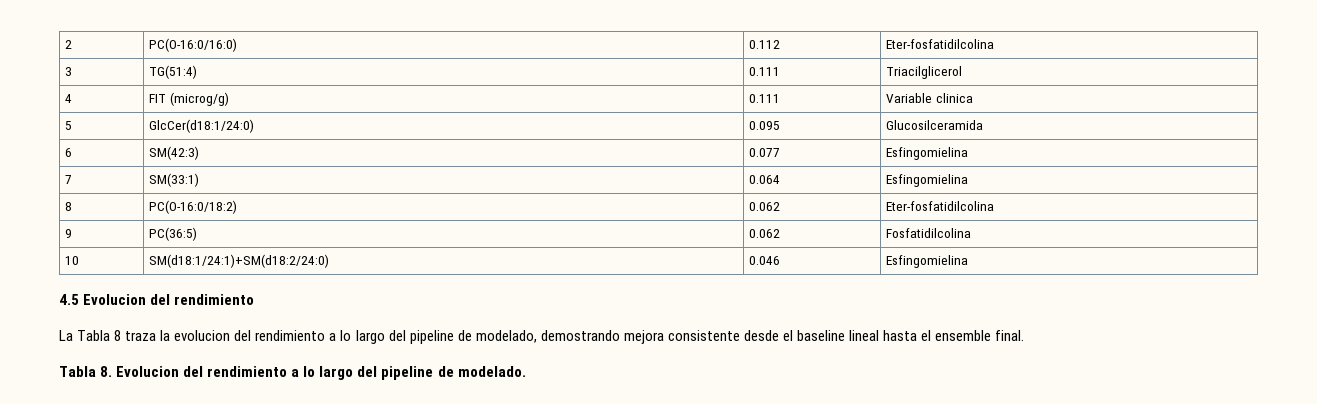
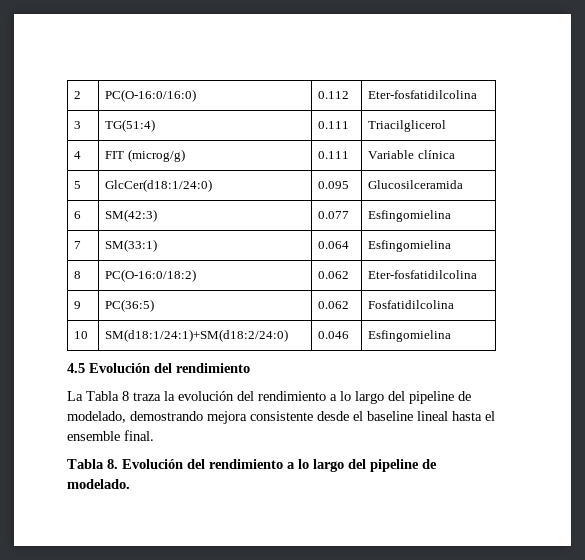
[935,93,973,103] clinica -> [417,150,455,159] clínica
[83,294,147,305] Evolucion -> [89,363,150,373] Evolución
[174,330,231,341] evolucion -> [178,391,234,401] evolución
[116,366,180,377] Evolucion -> [122,459,183,469] Evolución

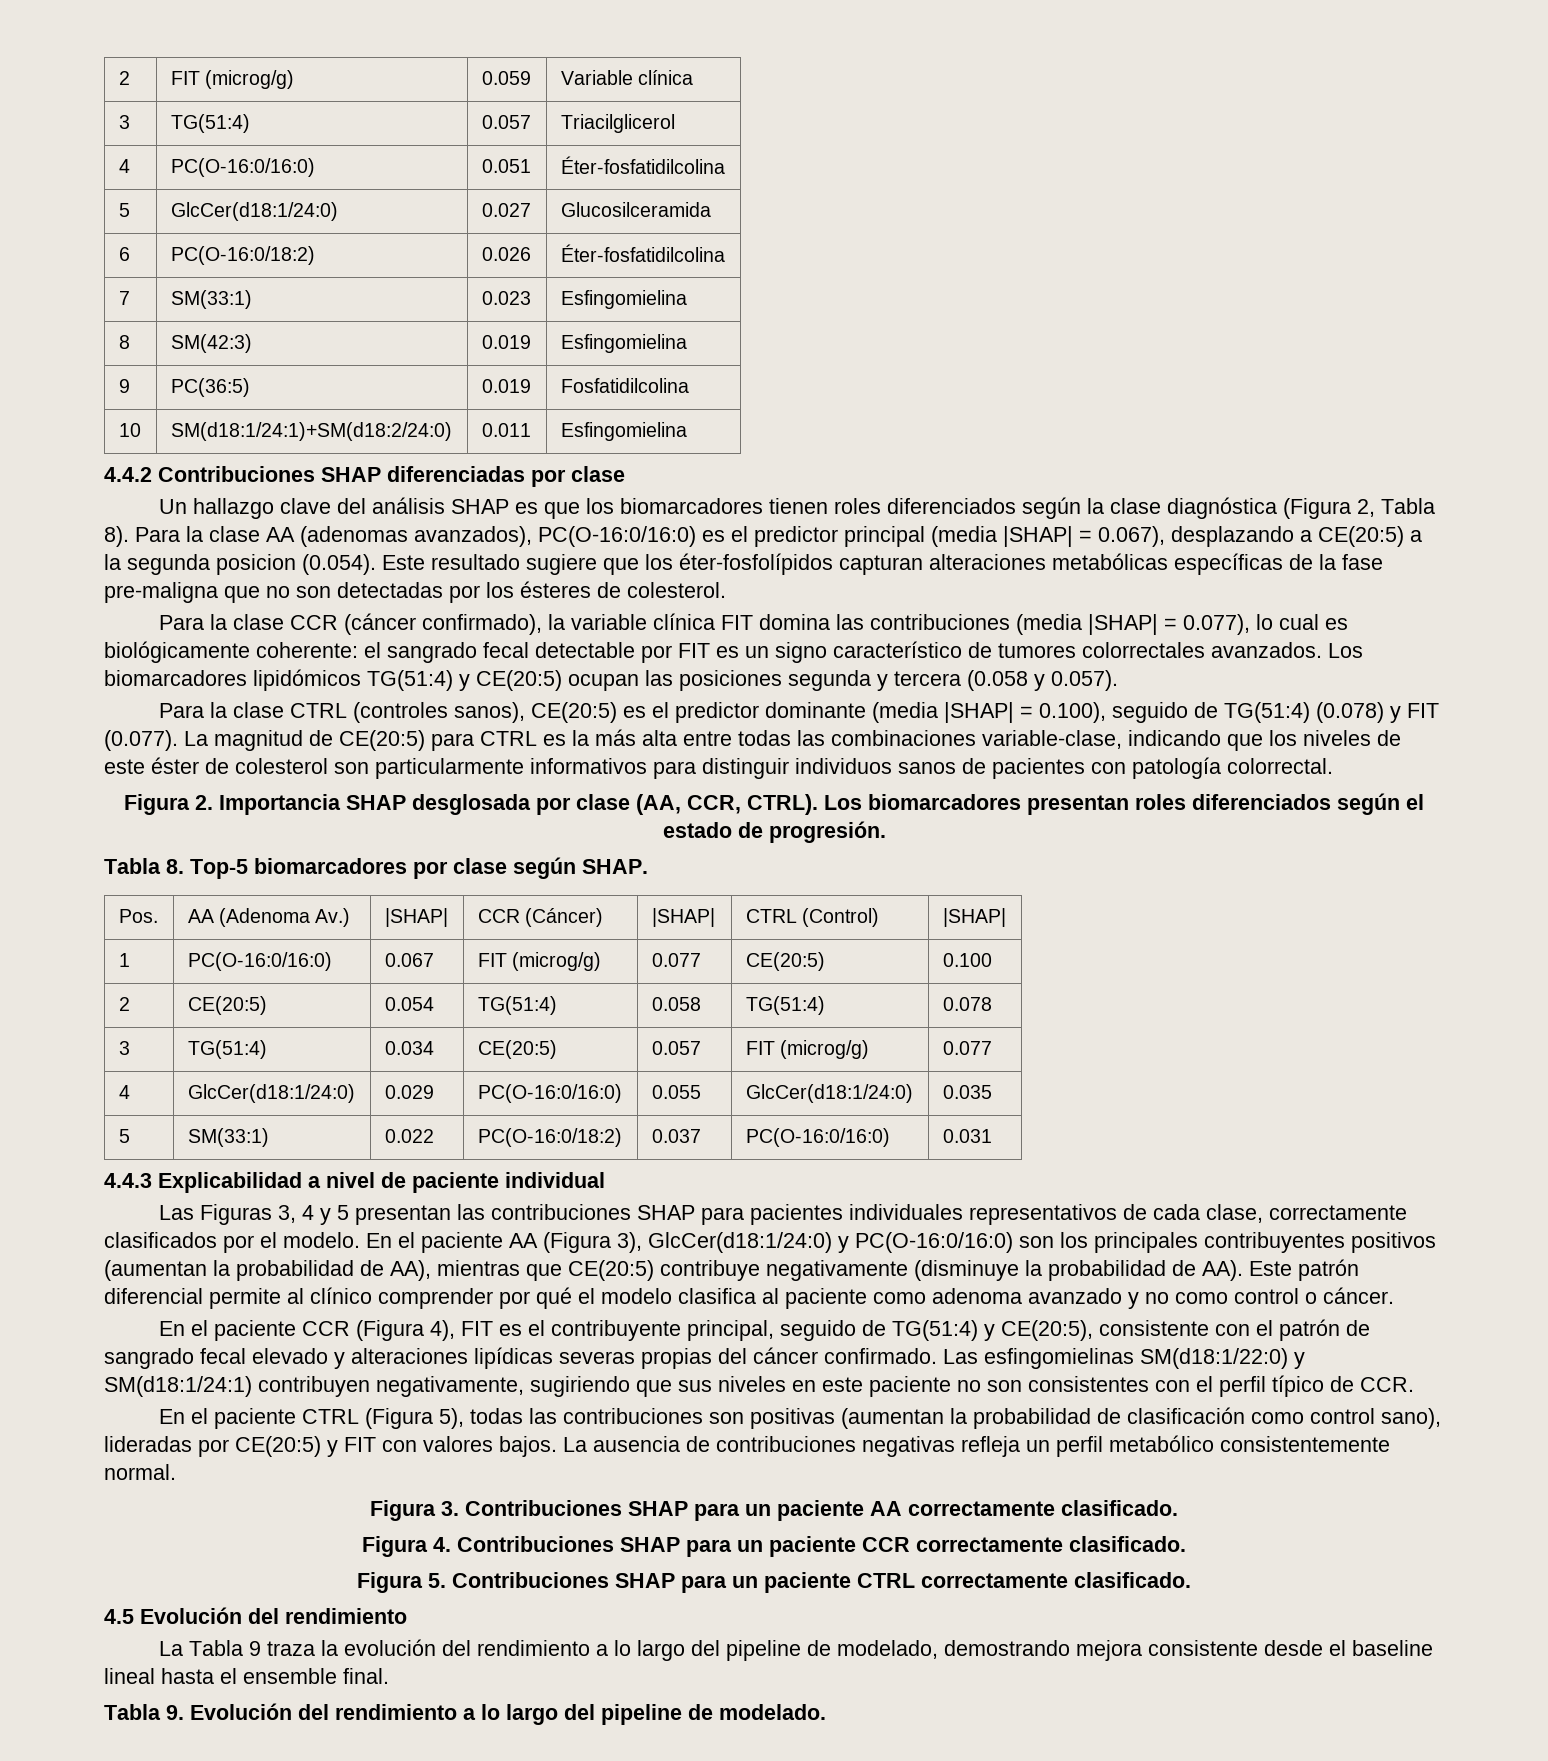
[74,91,82,99] [105,89,197,102] [318,91,350,99] [368,90,478,99] [74,121,82,129] [105,119,156,132] [318,121,350,129] 2 | PC(O-16:0/16:0) | 0.112 | Eter-fosfatidilcolina // 3 | TG(51:4) | 0.111 -> [118,71,130,85] [170,70,294,89] [481,71,531,85] [560,70,693,85] [118,115,130,129] [170,114,250,133] [481,115,531,129] 2 | FIT (microg/g) | 0.059 | Variable clínica // 3 | TG(51:4) | 0.057
[105,149,185,162] [318,151,350,159] [368,150,455,159] FIT (microg/g) | 0.111 | Variable clínica -> [170,158,315,177] [481,159,531,173] [560,156,725,174] PC(O-16:0/16:0) | 0.051 | Éter-fosfatidilcolina
[318,181,350,189] 0.095 -> [481,203,531,217] 0.027
[105,209,158,222] [318,211,350,219] [368,210,452,222] SM(42:3) | 0.077 | Esfingomielina -> [170,246,315,265] [481,247,531,261] [560,244,725,262] PC(O-16:0/18:2) | 0.026 | Éter-fosfatidilcolina
[318,241,350,249] 0.064 -> [481,291,531,305] 0.023
[105,269,197,282] [318,271,350,279] [368,270,478,279] PC(O-16:0/18:2) | 0.062 | Eter-fosfatidilcolina -> [170,334,252,353] [481,335,531,349] [560,334,687,353] SM(42:3) | 0.019 | Esfingomielina
[318,301,350,309] 0.062 -> [481,379,531,393] 0.019
[318,331,350,339] [368,330,452,342] 0.046 | Esfingomielina -> [481,423,531,437] [560,422,687,441] [104,466,625,487] [158,497,1435,519] [104,526,1422,547] [104,553,1383,575] [104,581,726,603] [158,613,1348,635] [104,641,1363,663] [104,669,1118,691] [158,702,1439,723] [104,729,1401,751] [104,757,1333,779] [124,793,1424,815] [662,821,886,843] [104,857,648,879] [118,909,158,923] [187,908,351,927] [384,908,448,927] [477,908,603,927] [651,908,715,927] [745,908,879,927] [942,908,1006,927] [118,953,130,967] [187,952,332,971] [384,953,434,967] [477,952,601,971] [651,953,701,967] [745,952,825,971] [942,953,992,967] [118,997,130,1011] [187,996,267,1015] [384,997,434,1011] [477,996,557,1015] [651,997,701,1011] [745,996,825,1015] [942,997,992,1011] [118,1041,130,1055] [187,1040,267,1059] [384,1041,434,1055] [477,1040,557,1059] [651,1041,701,1055] [745,1040,869,1059] [942,1041,992,1055] [118,1085,130,1099] [187,1084,355,1103] [384,1085,434,1099] [477,1084,622,1103] [651,1085,701,1099] [745,1084,913,1103] [942,1085,992,1099] [118,1129,130,1143] [187,1128,269,1147] [384,1129,434,1143] [477,1128,622,1147] [651,1129,701,1143] [745,1128,890,1147] [942,1129,992,1143] [104,1172,605,1193] [158,1204,1407,1225] [104,1232,1436,1253] [104,1259,1359,1281] [104,1287,1394,1309] [158,1319,1370,1341] [104,1347,1305,1369] [104,1375,1414,1397] [158,1407,1441,1429] [104,1435,1390,1457] [104,1464,176,1480] [370,1500,1178,1521] [362,1536,1186,1557] [357,1572,1191,1593] 0.011 | Esfingomielina // 4.4.2 Contribuciones SHAP diferenciadas por clase // Un hallazgo clave del análisis SHAP es que los biomarcadores tienen roles diferenciados según la clase diagnóstica (Figura 2, Tabla 8). Para la clase AA (adenomas avanzados), PC(O-16:0/16:0) es el predictor principal (media |SHAP| = 0.067), desplazando a CE(20:5) a la segunda posicion (0.054). Este resultado sugiere que los éter-fosfolípidos capturan alteraciones metabólicas específicas de la fase pre-maligna que no son detectadas por los ésteres de colesterol. // Para la clase CCR (cáncer confirmado), la variable clínica FIT domina las contribuciones (media |SHAP| = 0.077), lo cual es biológicamente coherente: el sangrado fecal detectable por FIT es un signo característico de tumores colorrectales avanzados. Los biomarcadores lipidómicos TG(51:4) y CE(20:5) ocupan las posiciones segunda y tercera (0.058 y 0.057). // Para la clase CTRL (controles sanos), CE(20:5) es el predictor dominante (media |SHAP| = 0.100), seguido de TG(51:4) (0.078) y FIT (0.077). La magnitud de CE(20:5) para CTRL es la más alta entre todas las combinaciones variable-clase, indicando que los niveles de este éster de colesterol son particularmente informativos para distinguir individuos sanos de pacientes con patología colorrectal. // Figura 2. Importancia SHAP desglosada por clase (AA, CCR, CTRL). Los biomarcadores presentan roles diferenciados según el estado de progresión. // Tabla 8. Top-5 biomarcadores por clase según SHAP. // Pos. | AA (Adenoma Av.) | |SHAP| | CCR (Cáncer) | |SHAP| | CTRL (Control) | |SHAP| // 1 | PC(O-16:0/16:0) | 0.067 | FIT (microg/g) | 0.077 | CE(20:5) | 0.100 // 2 | CE(20:5) | 0.054 | TG(51:4) | 0.058 | TG(51:4) | 0.078 // 3 | TG(51:4) | 0.034 | CE(20:5) | 0.057 | FIT (microg/g) | 0.077 // 4 | GlcCer(d18:1/24:0) | 0.029 | PC(O-16:0/16:0) | 0.055 | GlcCer(d18:1/24:0) | 0.035 // 5 | SM(33:1) | 0.022 | PC(O-16:0/18:2) | 0.037 | PC(O-16:0/16:0) | 0.031 // 4.4.3 Explicabilidad a nivel de paciente individual // Las Figuras 3, 4 y 5 presentan las contribuciones SHAP para pacientes individuales representativos de cada clase, correctamente clasificados por el modelo. En el paciente AA (Figura 3), GlcCer(d18:1/24:0) y PC(O-16:0/16:0) son los principales contribuyentes positivos (aumentan la probabilidad de AA), mientras que CE(20:5) contribuye negativamente (disminuye la probabilidad de AA). Este patrón diferencial permite al clínico comprender por qué el modelo clasifica al paciente como adenoma avanzado y no como control o cáncer. // En el paciente CCR (Figura 4), FIT es el contribuyente principal, seguido de TG(51:4) y CE(20:5), consistente con el patrón de sangrado fecal elevado y alteraciones lipídicas severas propias del cáncer confirmado. Las esfingomielinas SM(d18:1/22:0) y SM(d18:1/24:1) contribuyen negativamente, sugiriendo que sus niveles en este paciente no son consistentes con el perfil típico de CCR. // En el paciente CTRL (Figura 5), todas las contribuciones son positivas (aumentan la probabilidad de clasificación como control sano), lideradas por CE(20:5) y FIT con valores bajos. La ausencia de contribuciones negativas refleja un perfil metabólico consistentemente normal. // Figura 3. Contribuciones SHAP para un paciente AA correctamente clasificado. // Figura 4. Contribuciones SHAP para un paciente CCR correctamente clasificado. // Figura 5. Contribuciones SHAP para un paciente CTRL correctamente clasificado.
[122,391,129,401] 8 -> [248,1641,261,1656] 9
[107,459,118,469] 8. -> [166,1705,184,1720] 9.

